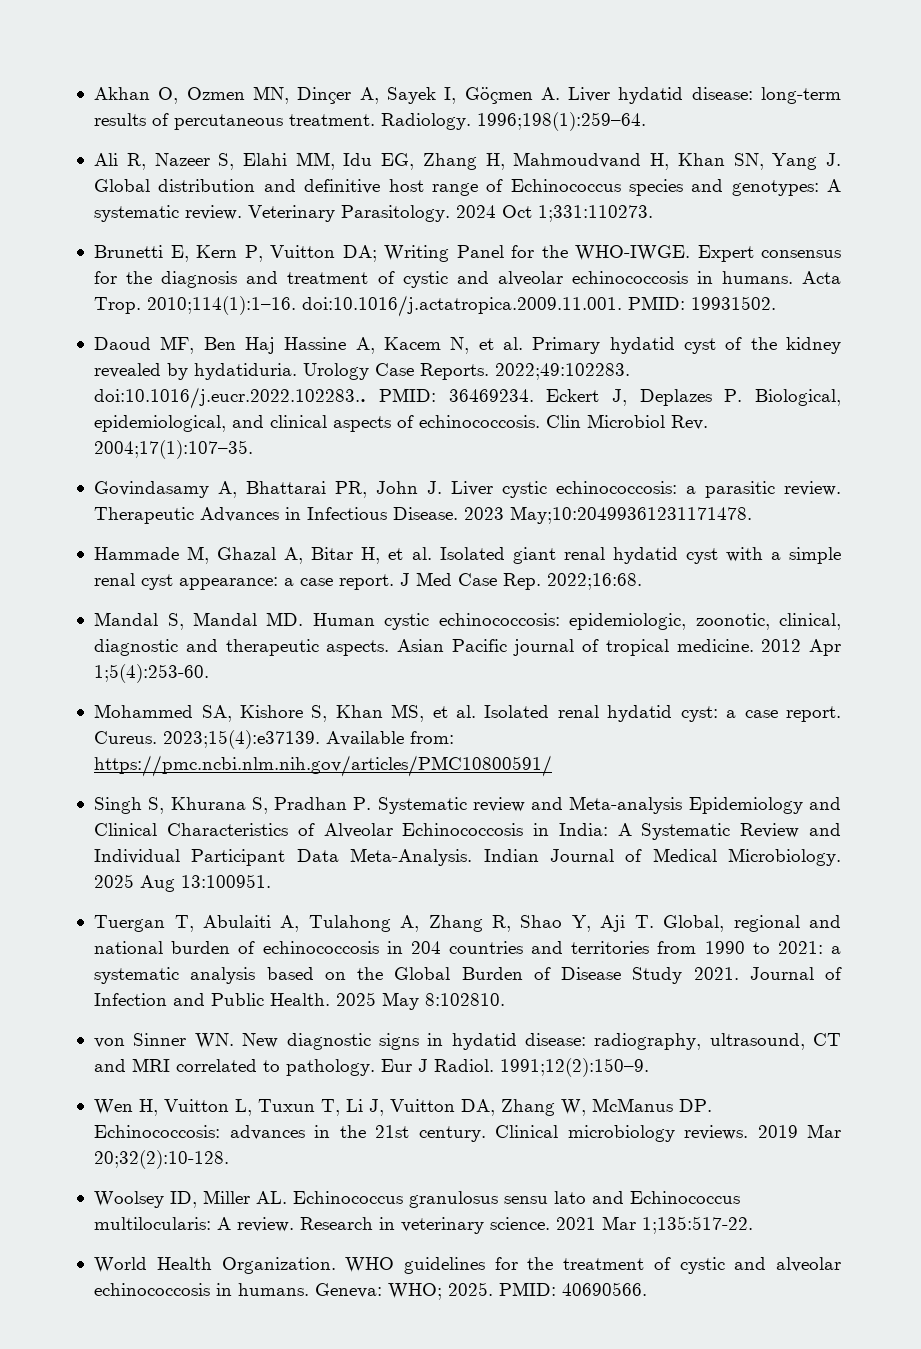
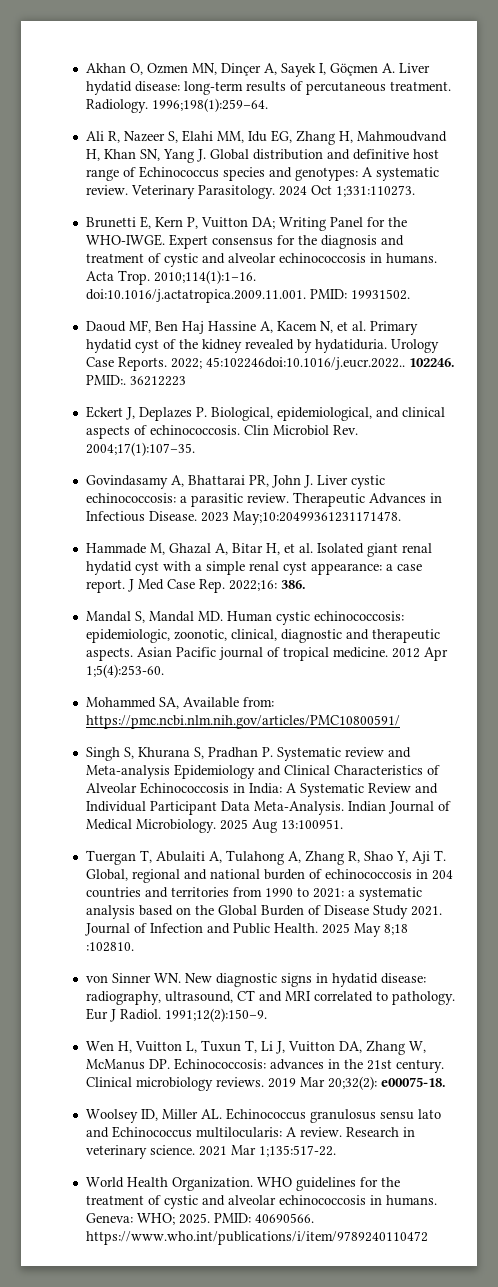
[495,363,631,380] [94,387,534,409] 2022;49:102283. doi:10.1016/j.eucr.2022.102283.. PMID: 36469234. -> [171,357,456,370] [86,375,187,386] 2022; 45:102246doi:10.1016/j.eucr.2022.. 102246. PMID:. 36212223 //
[547,573,643,590] 2022;16:68. -> [229,580,307,591] 2022;16: 386.
[239,704,841,722] [94,730,321,749] Kishore S, Khan MS, et al. Isolated renal hydatid cyst: a case report. Cureus. 2023;15(4):e37139. -> (180, 703) none
[425,993,506,1006] 8:102810. -> [384,924,409,935] [86,942,135,952] 8;18 :102810.
[94,1150,230,1169] 20;32(2):10-128. -> [328,1076,447,1090] 20;32(2): e00075-18.
(648, 1289) none -> [86,1231,429,1245] https://www.who.int/publications/i/item/9789240110472

